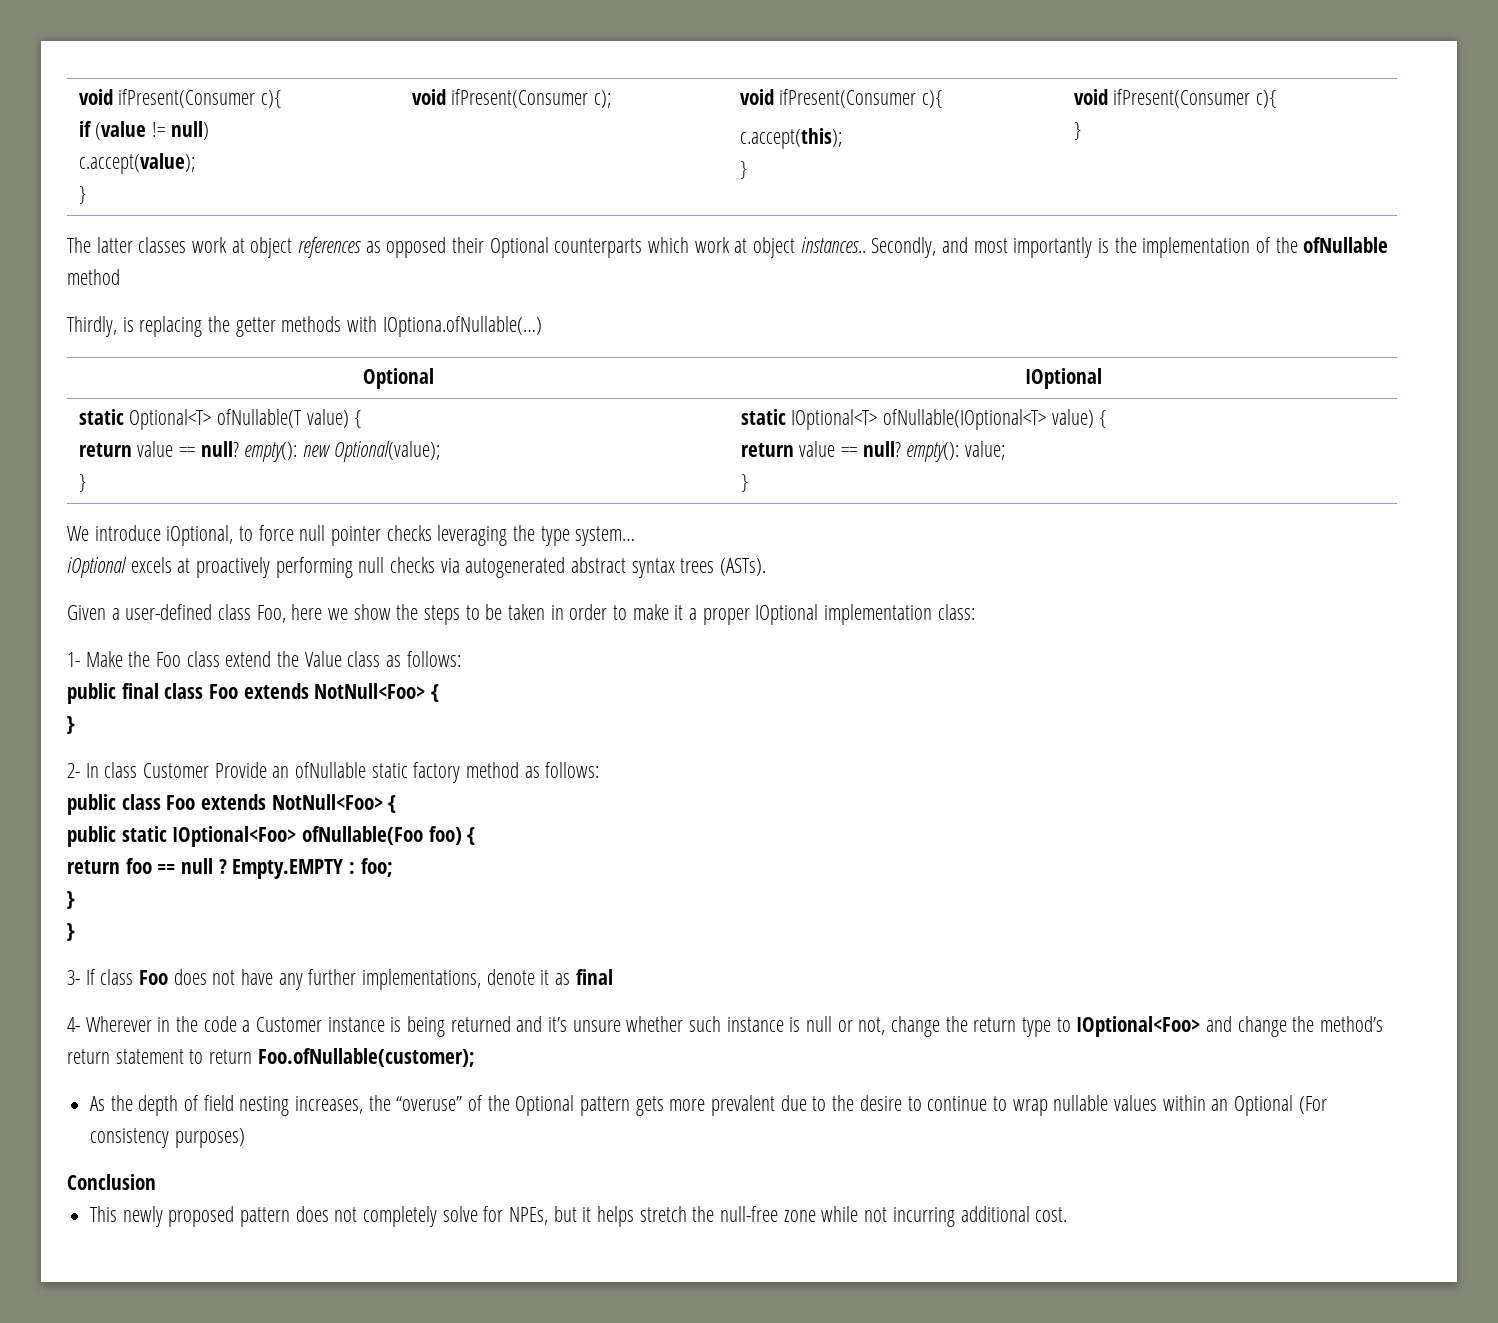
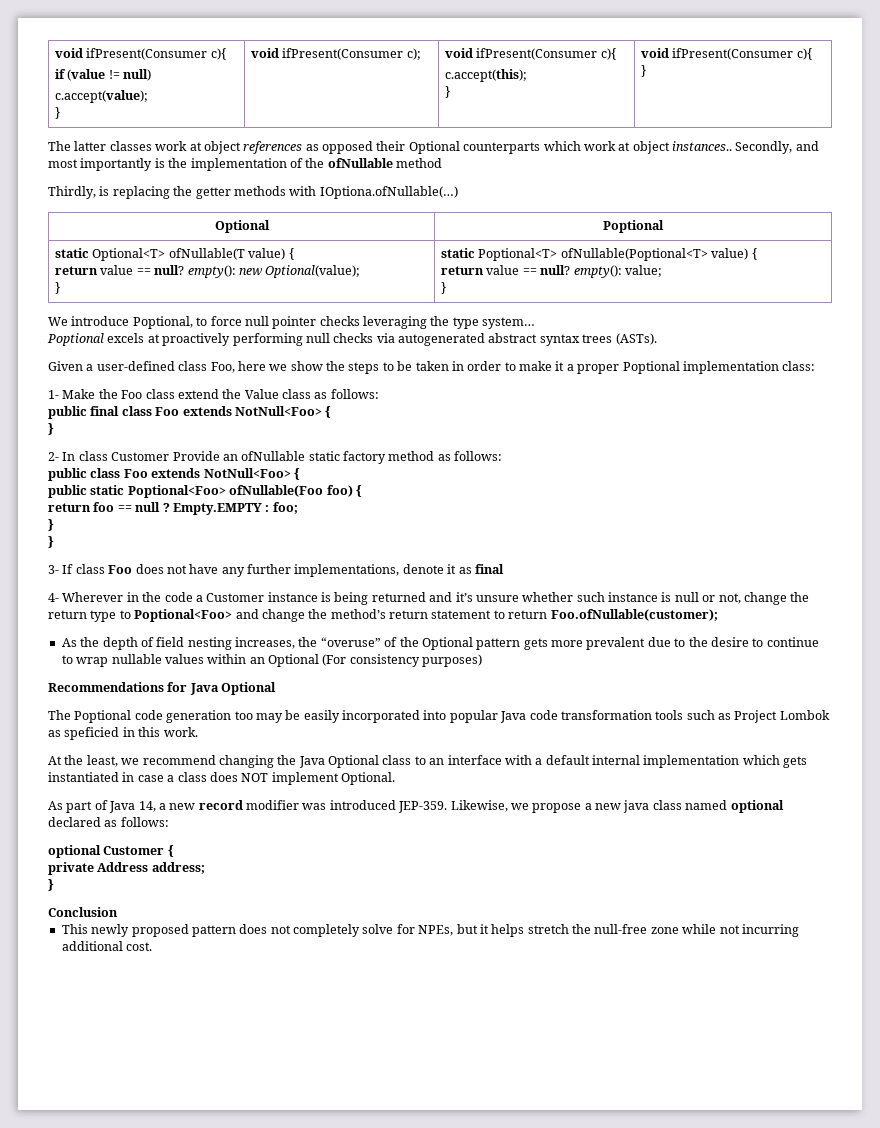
[1024,368,1102,389] IOptional -> [603,220,665,233] Poptional
[791,409,1047,430] IOptional<T> ofNullable(IOptional<T> -> [478,248,708,261] Poptional<T> ofNullable(Poptional<T>
[166,525,234,546] iOptional, -> [132,316,193,329] Poptional,
[67,557,127,578] iOptional -> [47,333,104,346] Poptional
[755,604,819,625] IOptional -> [622,361,680,374] Poptional
[172,826,297,847] IOptional<Foo> -> [127,485,226,498] Poptional<Foo>
[1076,1016,1201,1037] IOptional<Foo> -> [134,609,233,622] Poptional<Foo>
(245, 1138) none -> [48,682,277,695] [48,710,830,723] [48,727,198,740] [48,755,808,768] [48,772,395,785] [48,800,784,813] [48,817,169,827] [48,845,174,858] [48,862,205,875] [48,879,54,891] // Recommendations for Java Optional // The Poptional code generation too may be easily incorporated into popular Java code transformation tools such as Project Lombok as speficied in this work. // At the least, we recommend changing the Java Optional class to an interface with a default internal implementation which gets instantiated in case a class does NOT implement Optional. // As part of Java 14, a new record modifier was introduced JEP-359. Likewise, we propose a new java class named optional declared as follows: // optional Customer { // private Address address; // }

